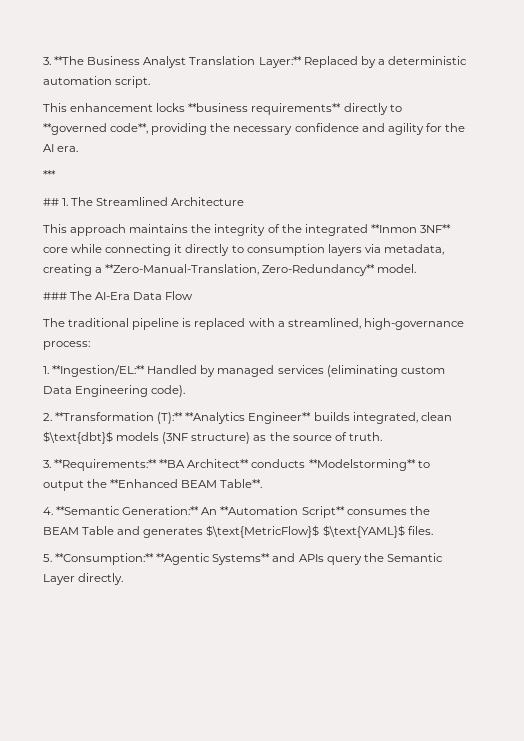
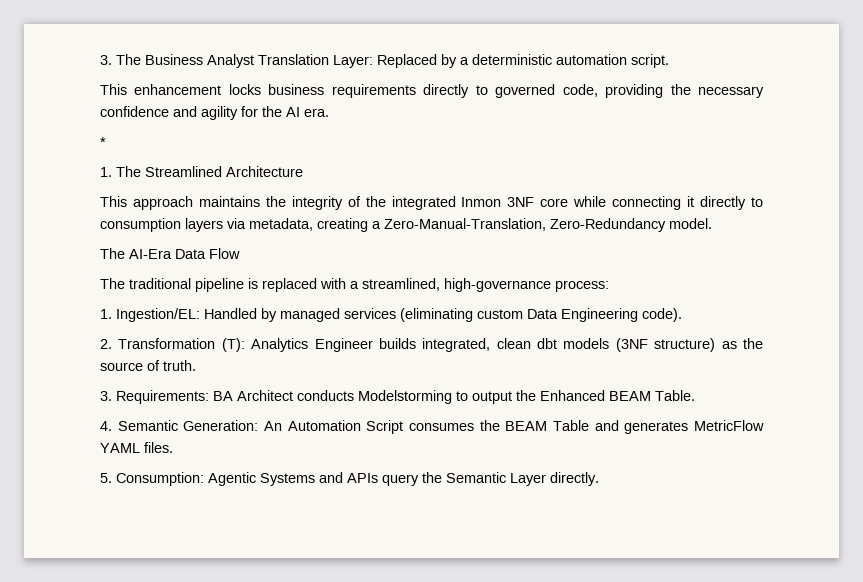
[43,56,85,65] 3. **The -> [100,54,141,65] 3. The
[258,56,302,68] Layer:** -> [333,55,373,68] Layer:
[188,103,402,115] [43,123,149,135] **business requirements** directly to **governed code**, -> [268,84,598,98] business requirements directly to governed code,
[43,170,56,179] [43,198,59,206] *** // ## -> [100,137,106,147] * //
[370,224,451,233] **Inmon 3NF** -> [461,197,535,207] Inmon 3NF
[105,264,376,276] **Zero-Manual-Translation, Zero-Redundancy** -> [384,218,666,232] Zero-Manual-Translation, Zero-Redundancy
[43,292,67,300] ### -> (712, 223) none
[52,365,146,377] **Ingestion/EL:** -> [116,308,200,322] Ingestion/EL:
[55,412,312,424] **Transformation (T):** **Analytics Engineer** -> [118,338,373,352] Transformation (T): Analytics Engineer
[43,431,113,444] $\text{dbt}$ -> [537,338,558,349] dbt
[54,459,430,471] [43,479,263,491] [43,506,345,518] **Requirements:** **BA Architect** conducts **Modelstorming** to output the **Enhanced BEAM Table**. // 4. **Semantic Generation:** An **Automation Script** -> [116,390,695,404] [100,420,404,434] Requirements: BA Architect conducts Modelstorming to output the Enhanced BEAM Table. // 4. Semantic Generation: An Automation Script
[206,525,405,538] $\text{MetricFlow}$ $\text{YAML}$ -> [694,420,764,431] [100,443,140,453] MetricFlow YAML
[55,553,271,565] **Consumption:** **Agentic Systems** -> [116,472,315,486] Consumption: Agentic Systems

